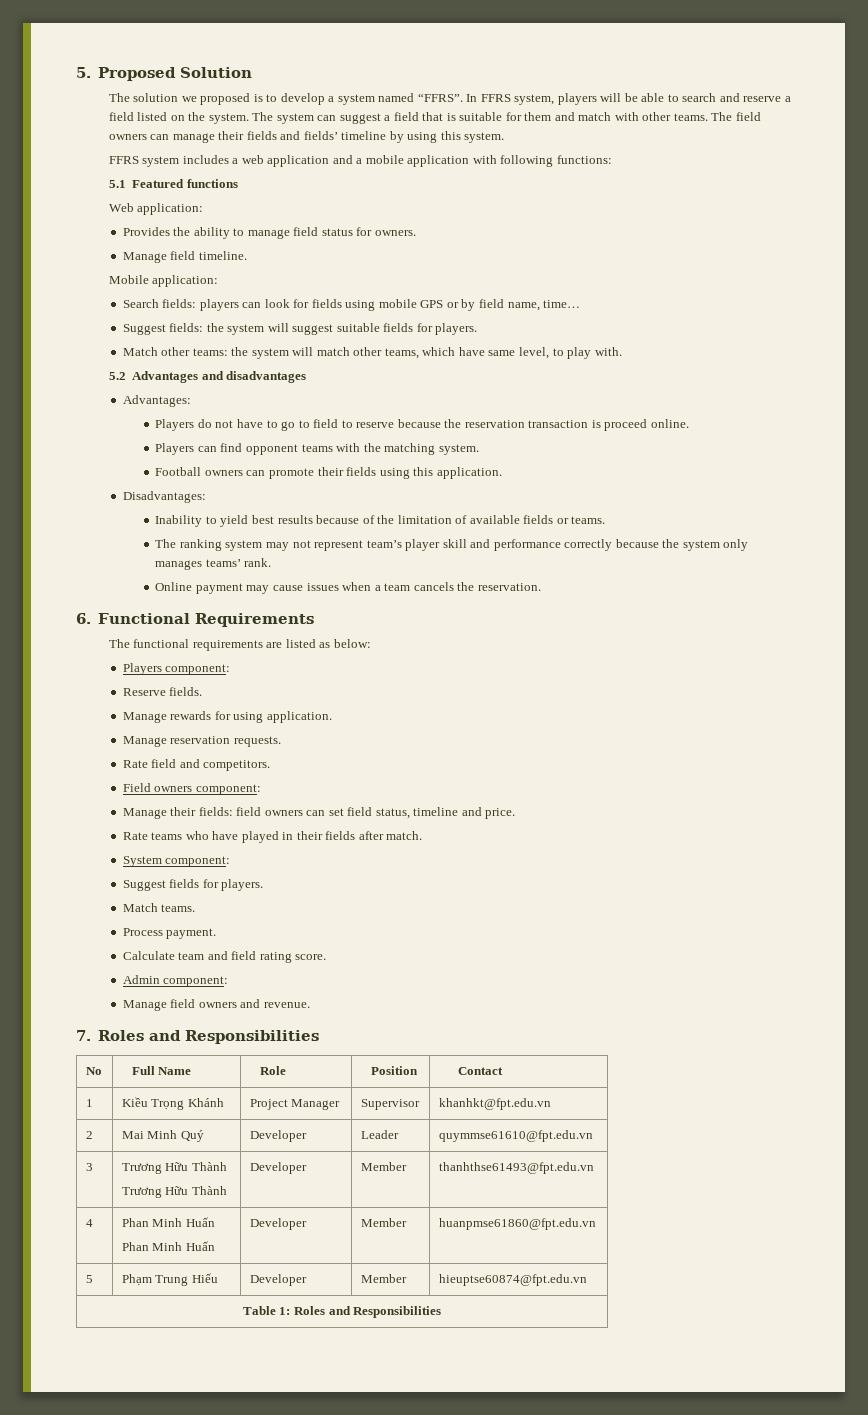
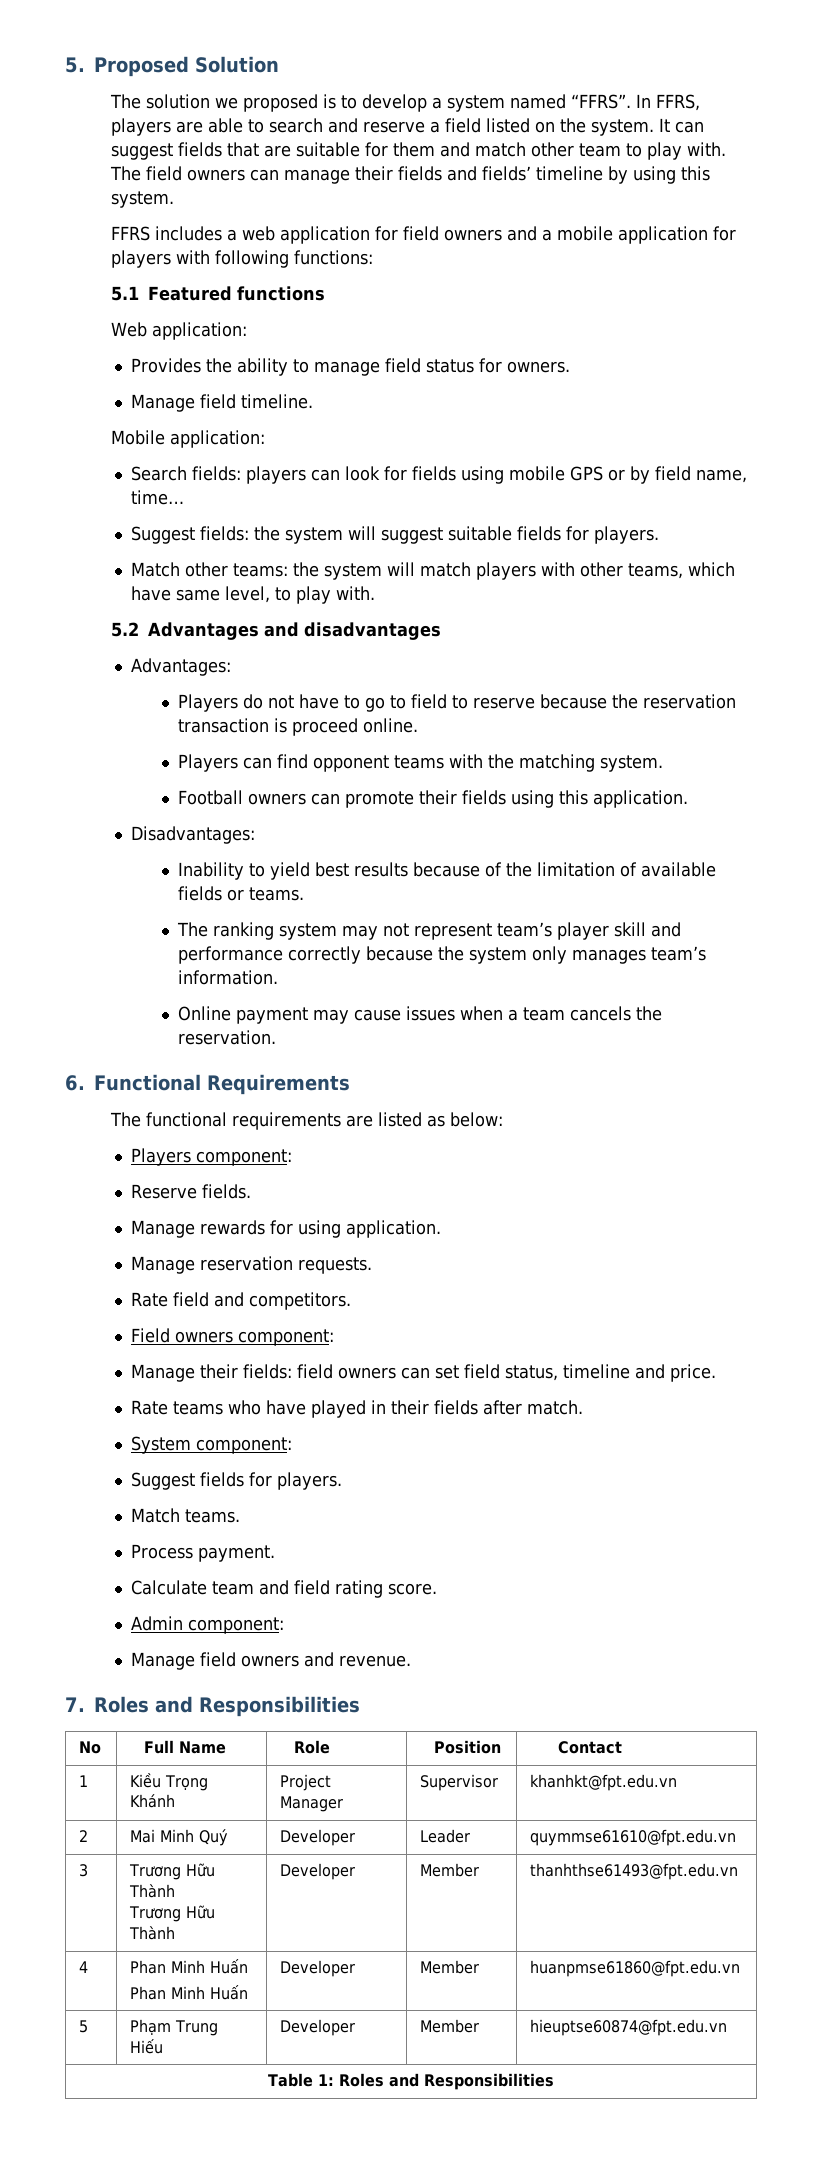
[480,93,638,105] FFRS system, players will be -> [656,94,701,111] [111,118,204,136] FFRS, players are
[252,112,456,124] The system can suggest a field that is -> [659,118,705,133] [111,142,292,160] It can suggest fields that are
[614,112,708,121] with other teams. -> [531,142,727,160] other team to play with.
[142,156,180,167] system -> (151, 233) none
(330, 161) none -> [375,226,503,241] for field owners
(470, 161) none -> [713,226,737,241] [111,250,172,268] for players
(350, 351) none -> [476,562,576,580] players with
[205,558,272,567] teams’ rank. -> [650,946,706,961] [177,970,278,985] team’s information.

